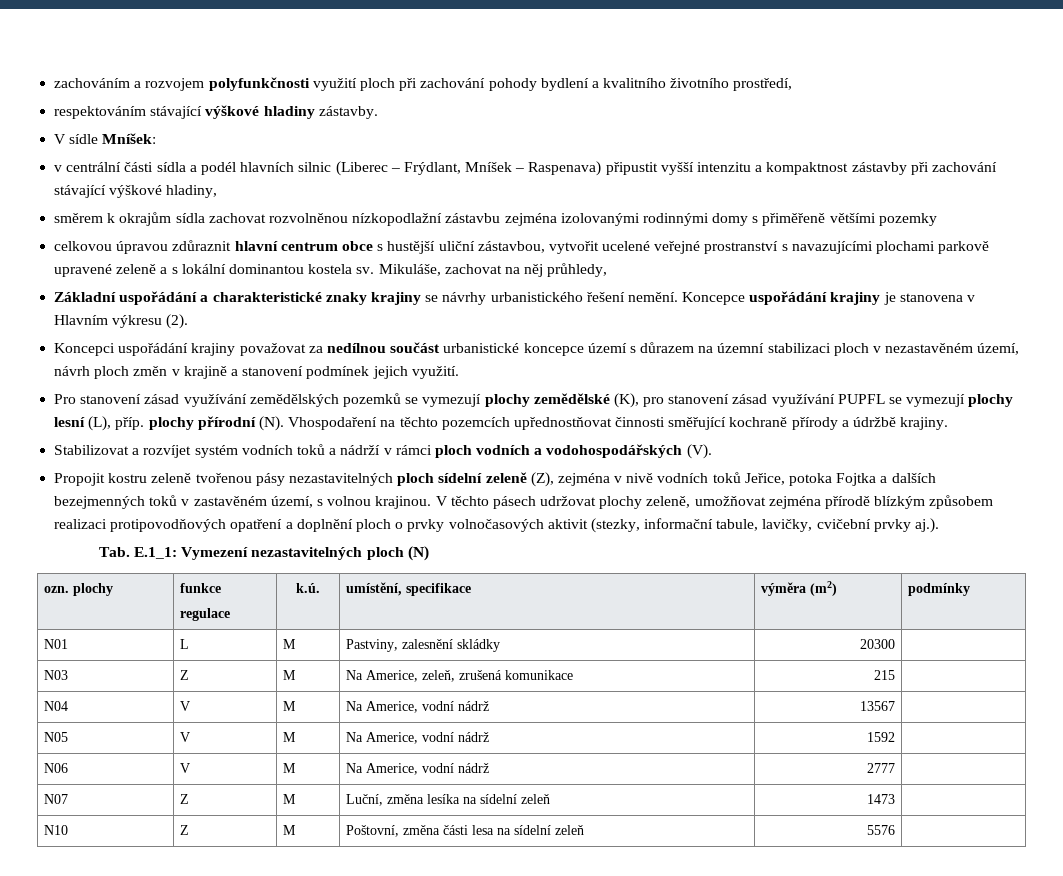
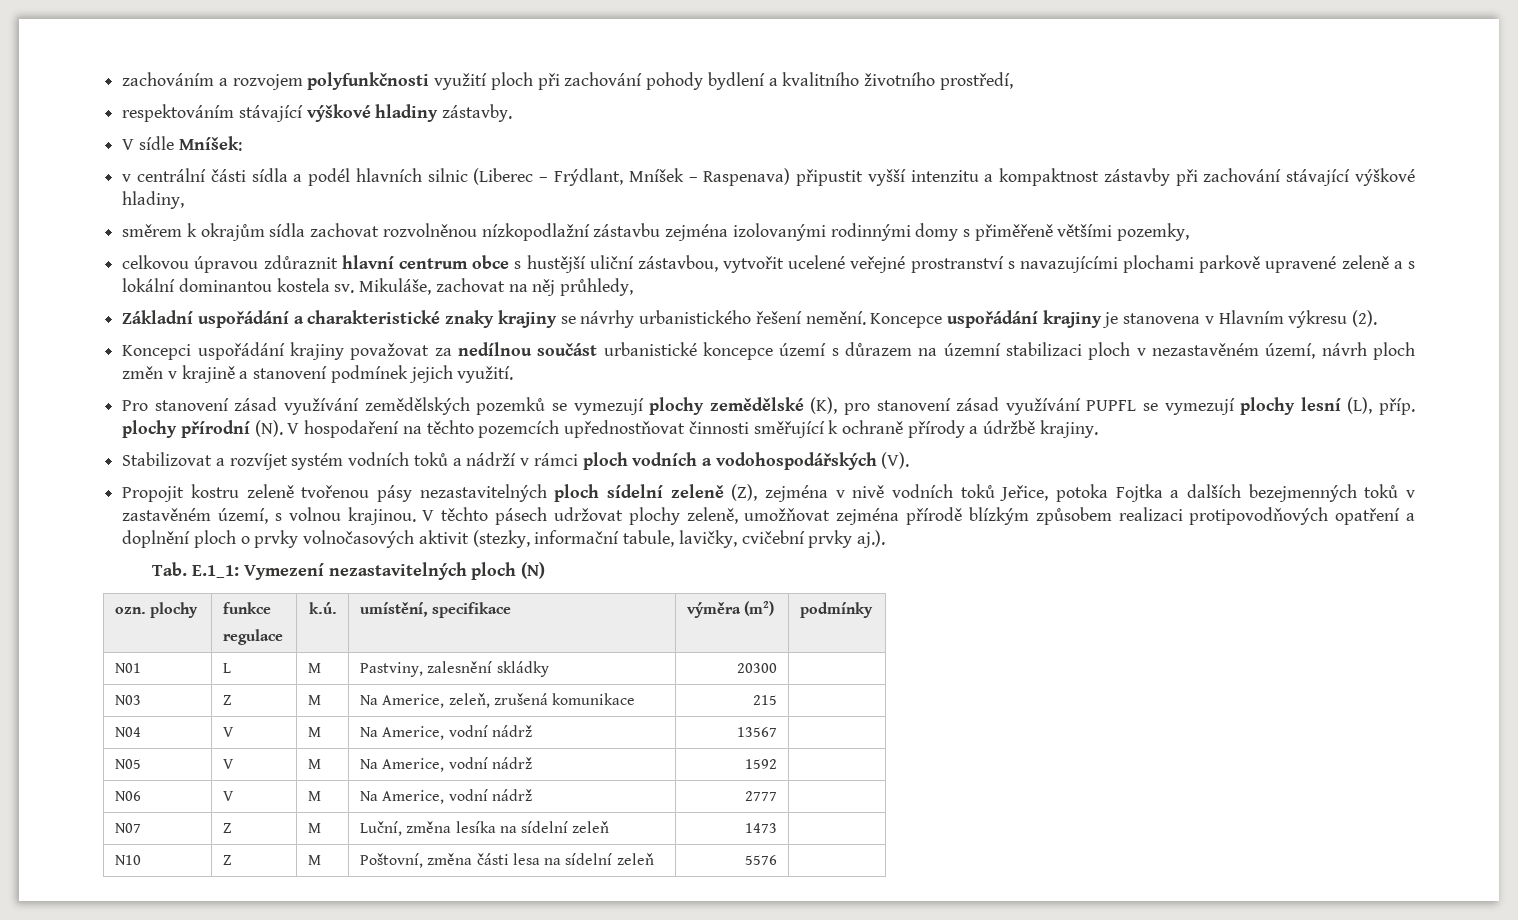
[878,213,937,226] pozemky -> [1117,223,1190,241] pozemky,
[288,417,378,430] Vhospodaření -> [287,420,400,438] V hospodaření
[729,417,788,427] kochraně -> [828,420,903,434] k ochraně

